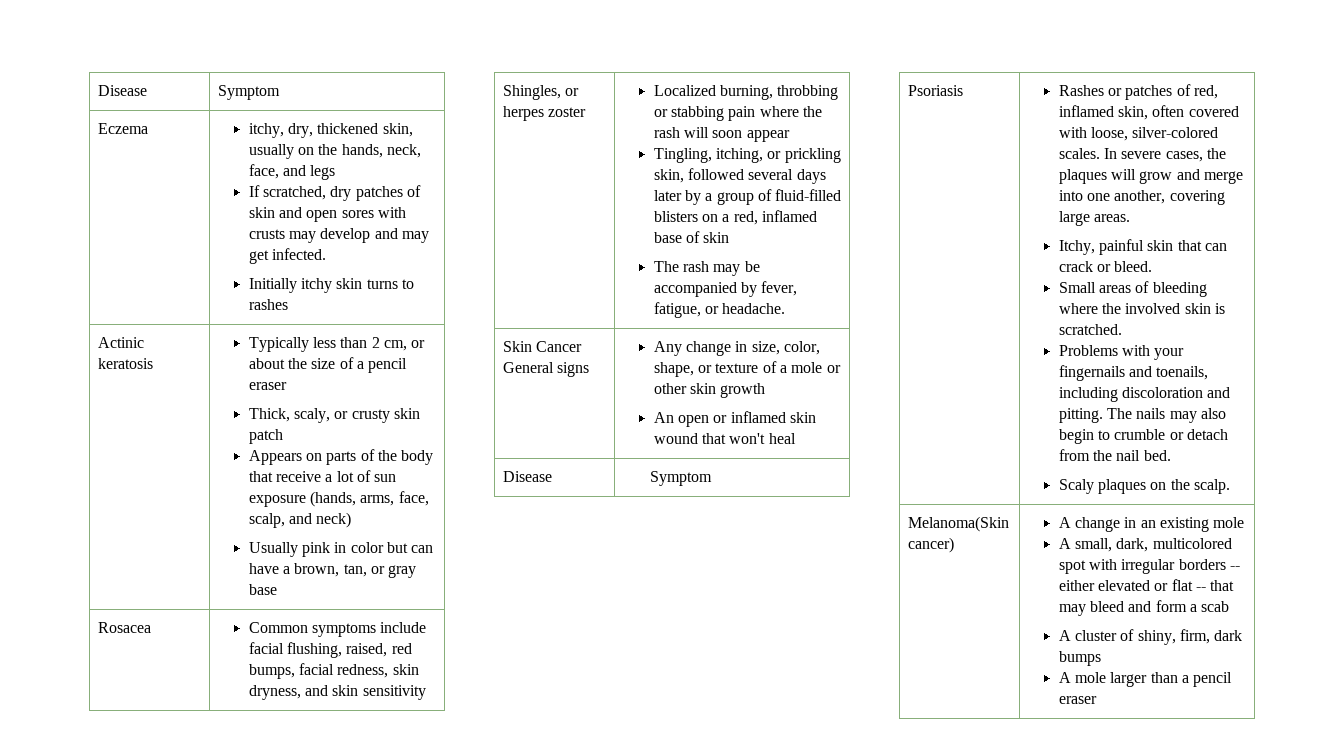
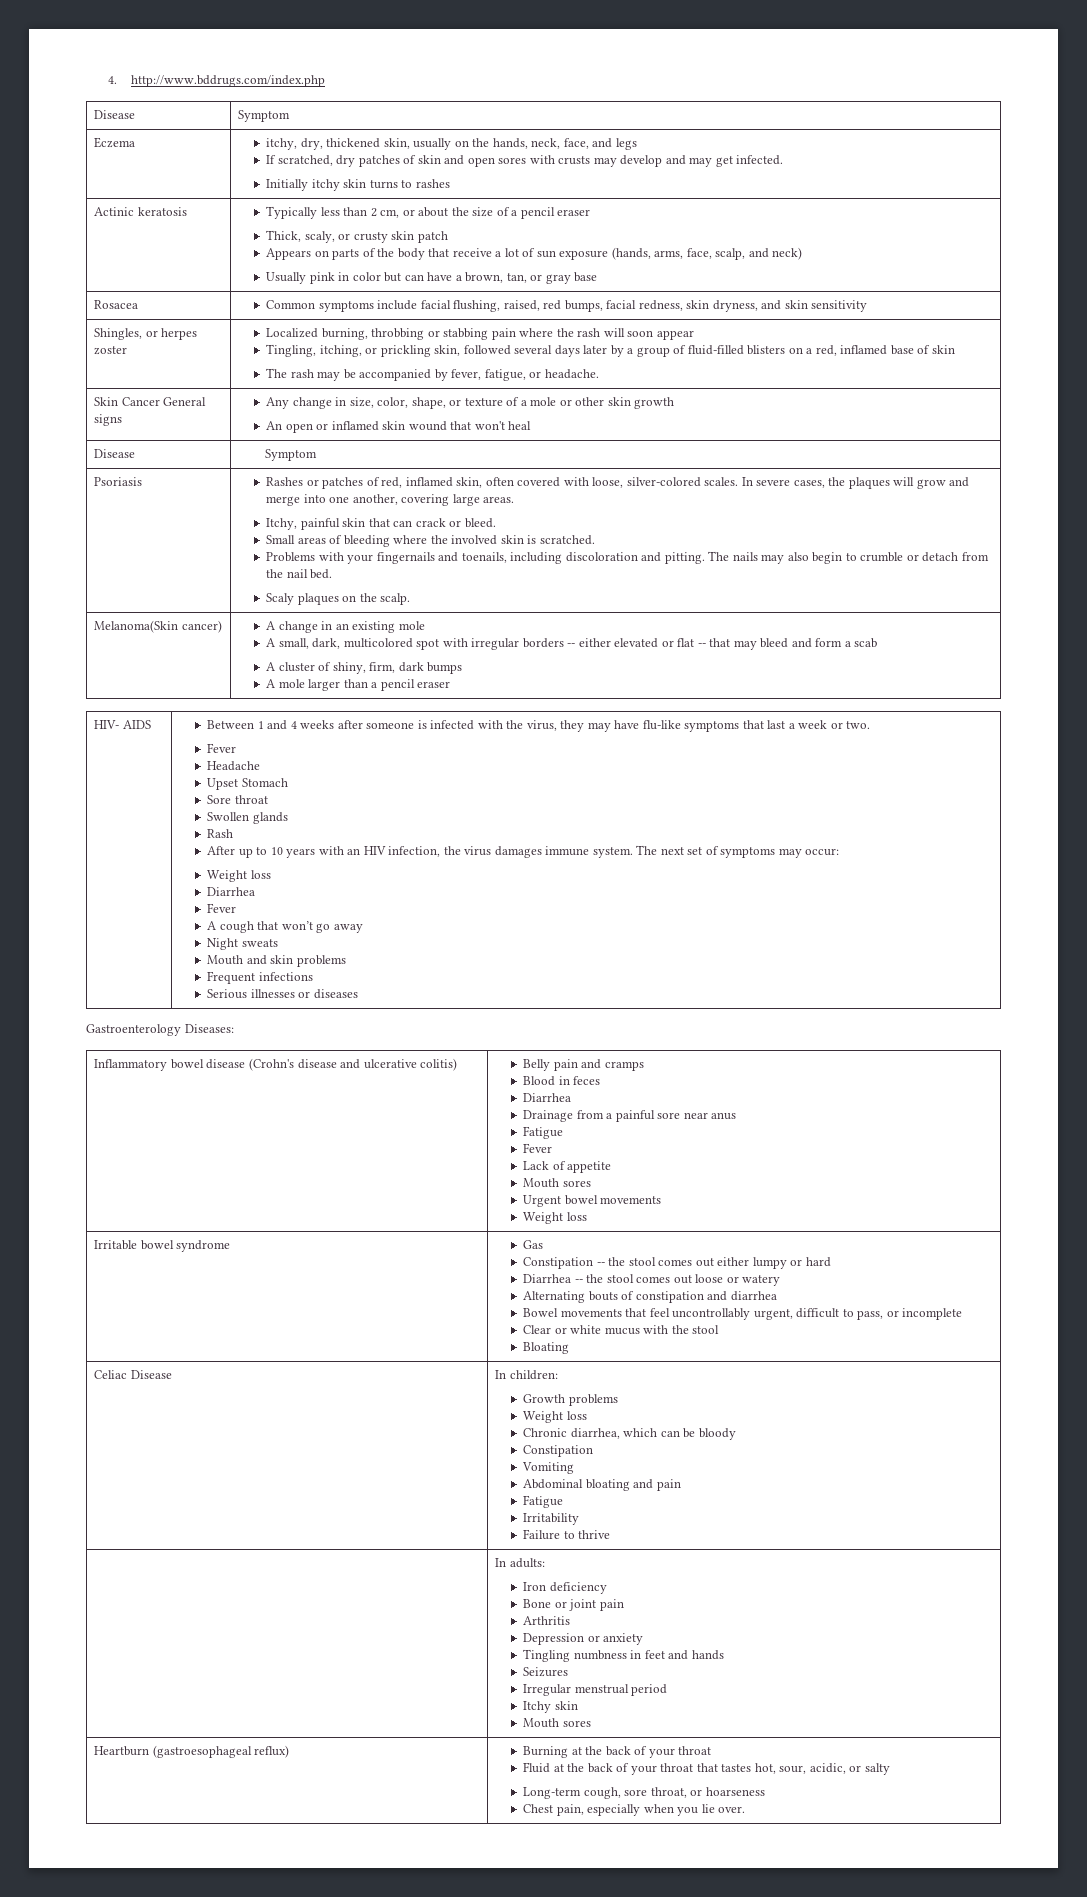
(97, 90) none -> [108,75,325,87] 4. http://www.bddrugs.com/index.php //
(1097, 700) none -> [94,720,151,729] [207,720,871,732] [207,743,237,753] [207,761,261,771] [207,778,288,790] [207,795,268,804] [207,812,288,824] [207,829,234,838] [207,845,840,858] [207,870,271,882] [207,887,256,896] [207,903,237,913] [207,921,363,933] [207,938,278,950] [207,955,346,967] [207,971,313,984] [207,989,358,999] [86,1024,234,1036] [94,1058,458,1071] [523,1059,644,1071] [523,1076,601,1086] [523,1093,572,1102] [523,1110,737,1122] [523,1126,564,1139] [523,1143,553,1153] [523,1161,612,1173] [523,1178,591,1188] [523,1195,662,1207] [523,1212,587,1224] [94,1240,231,1252] [523,1240,544,1249] [523,1257,831,1269] [523,1274,781,1286] [523,1291,777,1303] [523,1308,963,1320] [523,1325,720,1335] [523,1342,570,1354] [94,1370,172,1379] [495,1370,558,1380] [523,1394,618,1406] [523,1411,587,1423] [523,1428,736,1440] [523,1445,594,1457] [522,1462,575,1474] [523,1479,681,1491] [523,1495,564,1508] [523,1513,580,1525] [523,1529,611,1540] [495,1558,545,1568] [523,1582,607,1594] [523,1599,624,1611] [523,1616,571,1625] [523,1633,644,1645] [523,1649,724,1662] [523,1667,569,1677] [523,1684,668,1696] [523,1701,578,1713] [523,1718,591,1728] [94,1745,290,1758] [523,1746,712,1758] [523,1762,890,1775] [523,1787,765,1799] [523,1804,746,1816] // HIV- AIDS | Between 1 and 4 weeks after someone is infected with the virus, they may have flu-like symptoms that last a week or two. // Fever // Headache // Upset Stomach // Sore throat // Swollen glands // Rash // After up to 10 years with an HIV infection, the virus damages immune system. The next set of symptoms may occur: // Weight loss // Diarrhea // Fever // A cough that won’t go away // Night sweats // Mouth and skin problems // Frequent infections // Serious illnesses or diseases // Gastroenterology Diseases: // Inflammatory bowel disease (Crohn's disease and ulcerative colitis) | Belly pain and cramps // Blood in feces // Diarrhea // Drainage from a painful sore near anus // Fatigue // Fever // Lack of appetite // Mouth sores // Urgent bowel movements // Weight loss // Irritable bowel syndrome | Gas // Constipation -- the stool comes out either lumpy or hard // Diarrhea -- the stool comes out loose or watery // Alternating bouts of constipation and diarrhea // Bowel movements that feel uncontrollably urgent, difficult to pass, or incomplete // Clear or white mucus with the stool // Bloating // Celiac Disease | In children: // Growth problems // Weight loss // Chronic diarrhea, which can be bloody // Constipation // Vomiting // Abdominal bloating and pain // Fatigue // Irritability // Failure to thrive // | In adults: // Iron deficiency // Bone or joint pain // Arthritis // Depression or anxiety // Tingling numbness in feet and hands // Seizures // Irregular menstrual period // Itchy skin // Mouth sores // Heartburn (gastroesophageal reflux) | Burning at the back of your throat // Fluid at the back of your throat that tastes hot, sour, acidic, or salty // Long-term cough, sore throat, or hoarseness // Chest pain, especially when you lie over.

